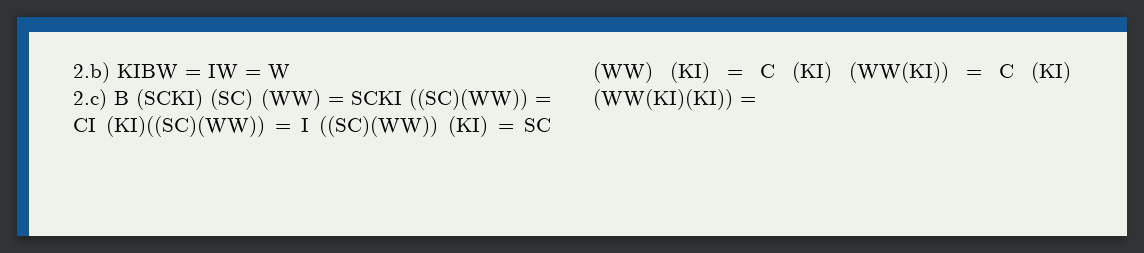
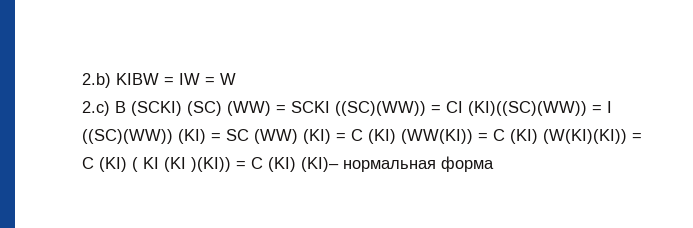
[593,89,756,110] (WW(KI)(KI)) = -> [543,129,642,144] [82,156,494,172] (W(KI)(KI)) = C (KI) ( KI (KI )(KI)) = C (KI) (KI)– нормальная форма

